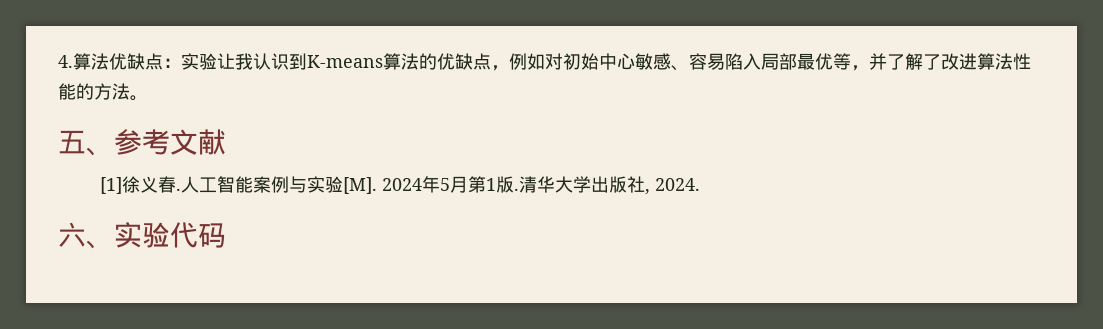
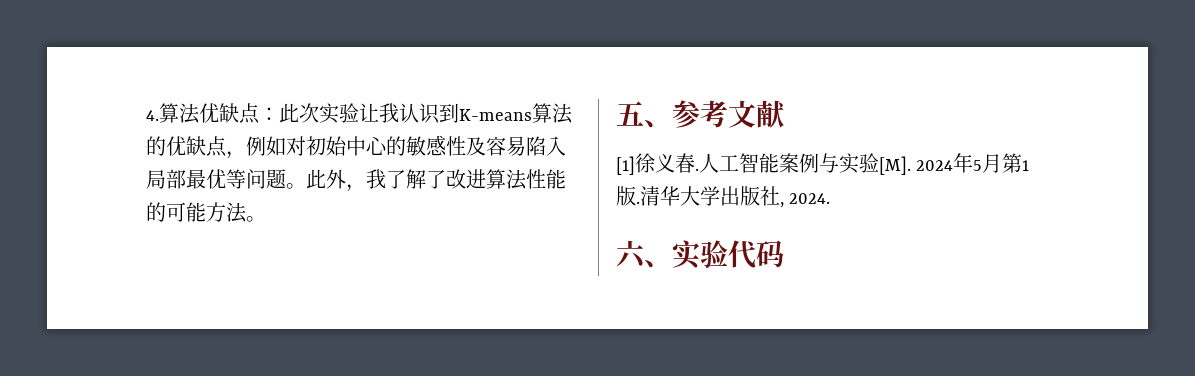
(181, 63) none -> [279,103,319,123] 此次
[635,53,689,71] 敏感、 -> [386,135,486,156] 的敏感性及
[851,53,887,71] ，并 -> [246,169,386,192] 问题。此外，我
(94, 91) none -> [166,202,206,222] 可能

